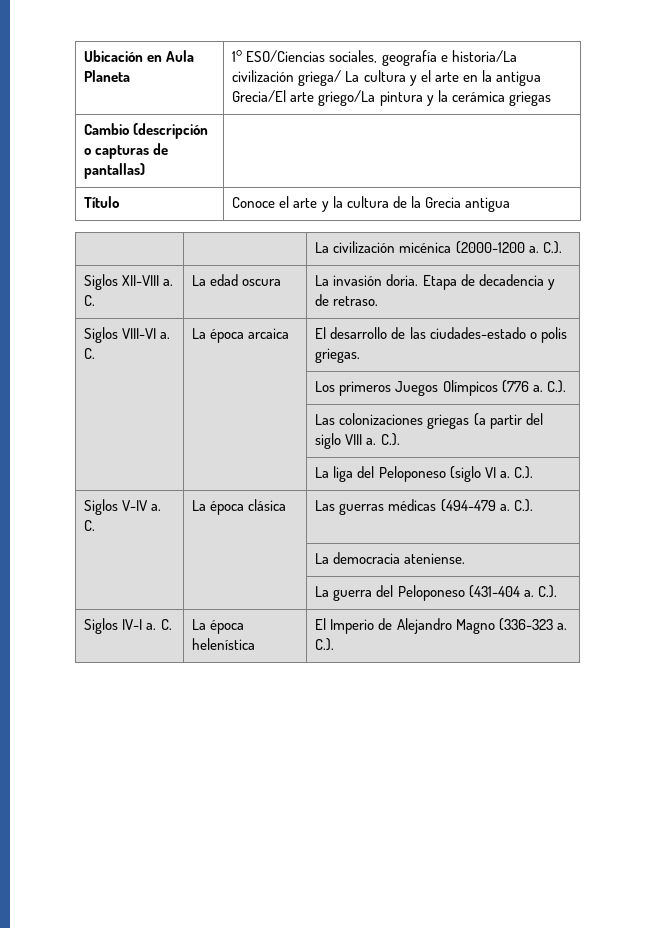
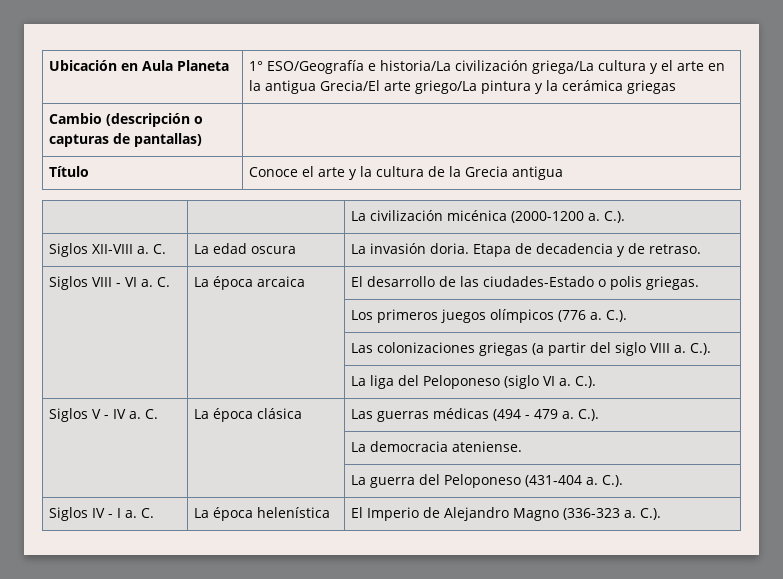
[246,50,437,66] ESO/Ciencias sociales, geografía -> [267,60,365,74] ESO/Geografía
[298,70,360,86] griega/ La -> [532,60,595,74] griega/La
[122,328,157,339] VIII-VI -> [92,277,138,287] VIII - VI
[429,327,526,339] ciudades-estado -> [483,276,595,287] ciudades-Estado
[395,380,498,396] Juegos Olímpicos -> [441,309,555,323] juegos olímpicos
[122,500,148,511] V-IV -> [92,409,127,419] V - IV
[440,499,496,512] (494-479 -> [493,409,559,421] (494 - 479
[122,619,143,630] IV-I -> [92,508,122,518] IV - I

